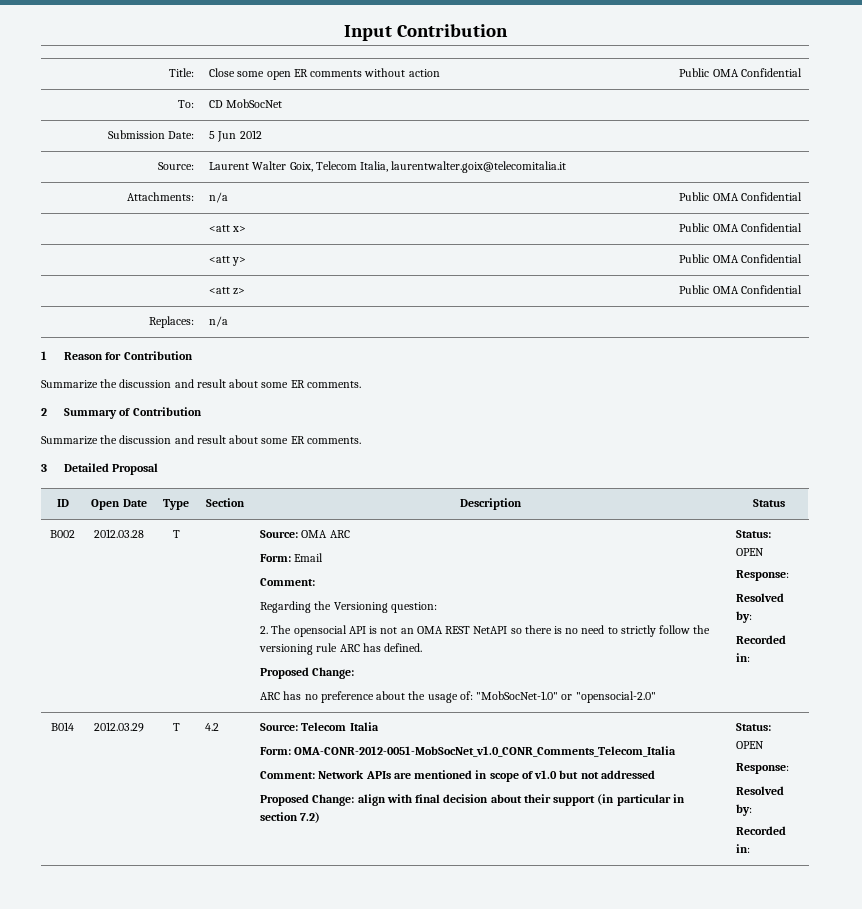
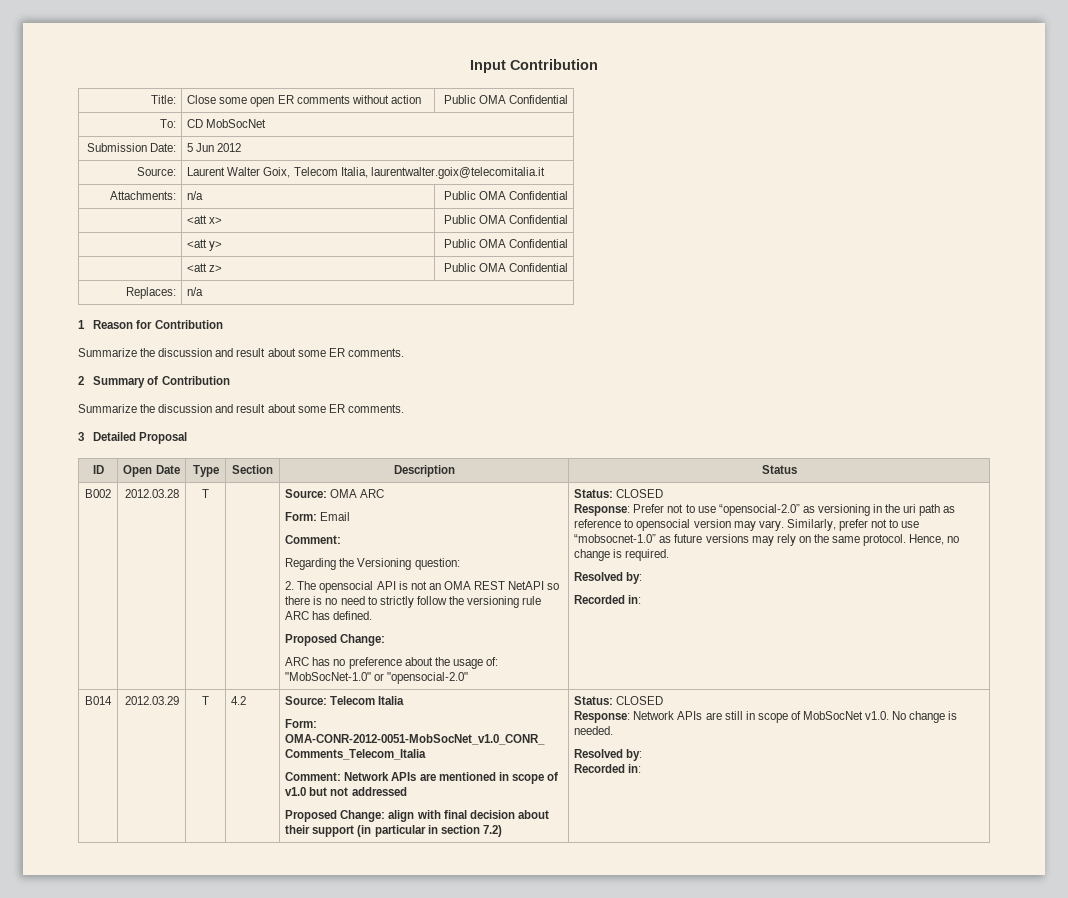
[736,548,765,556] [736,570,790,581] OPEN // Response: -> [616,489,664,498] [574,504,956,516] [574,519,920,531] [574,534,960,546] [574,549,670,561] CLOSED // Response: Prefer not to use “opensocial-2.0” as versioning in the uri path as reference to opensocial version may vary. Similarly, prefer not to use “mobsocnet-1.0” as future versions may rely on the same protocol. Hence, no change is required.
[736,741,765,749] [736,763,790,774] OPEN // Response: -> [616,696,664,705] [574,711,958,723] [574,726,614,735] CLOSED // Response: Network APIs are still in scope of MobSocNet v1.0. No change is needed.

